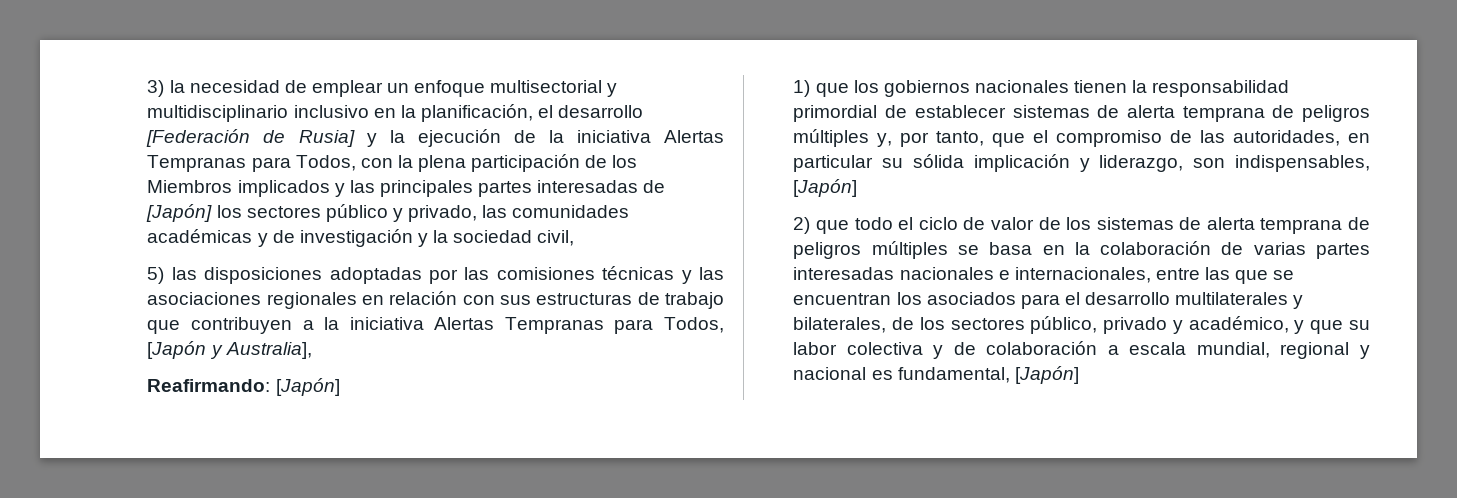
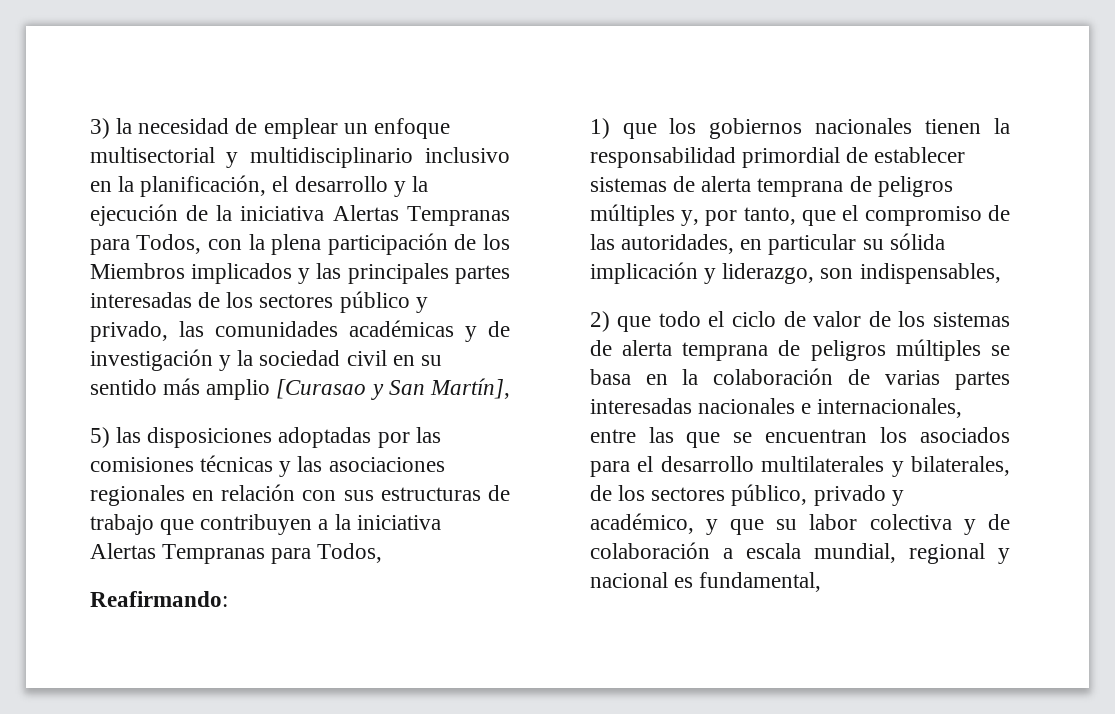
[146,129,355,147] [Federación de Rusia] -> (388, 184) none
[146,204,213,222] [Japón] -> (220, 300) none
[537,230,575,246] civil, -> [346,350,442,366] [89,378,510,400] civil en su sentido más amplio [Curasao y San Martín],
[147,341,312,359] [Japón y Australia], -> (383, 553) none
[275,378,340,396] [Japón] -> (228, 599) none
[793,179,858,197] [Japón] -> (1001, 273) none
[1014,366,1079,384] [Japón] -> (822, 582) none

